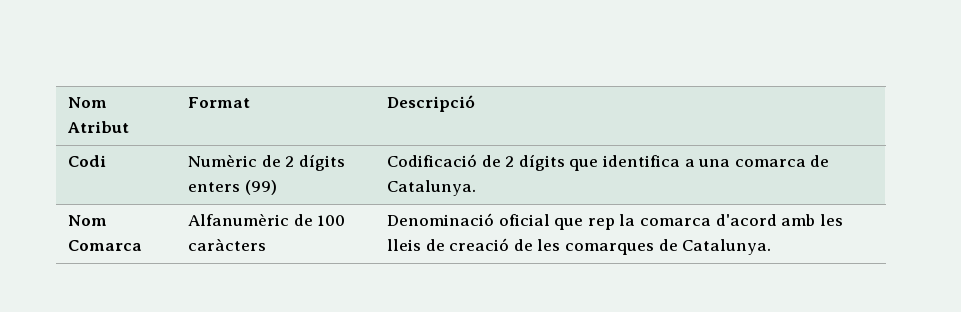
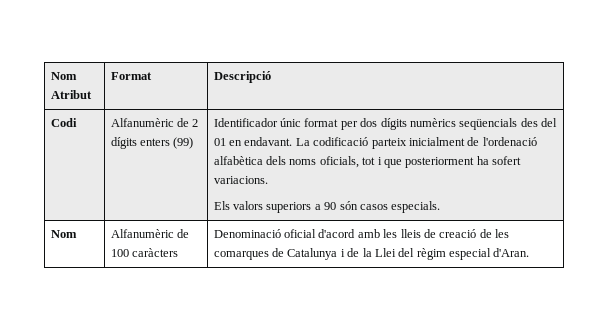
[188,154,258,167] Numèric -> [110,118,174,127] Alfanumèric
[387,154,830,171] [387,180,477,196] [68,215,108,226] [68,240,143,251] Codificació de 2 dígits que identifica a una comarca de Catalunya. // Nom Comarca -> [213,118,558,130] [213,137,537,149] [213,156,522,168] [213,176,268,184] [213,201,441,213] [50,230,77,238] Identificador únic format per dos dígits numèrics seqüencials des del 01 en endavant. La codificació parteix inicialment de l'ordenació alfabètica dels noms oficials, tot i que posteriorment ha sofert variacions. // Els valors superiors a 90 són casos especials. // Nom
[554,214,712,230] que rep la comarca -> (317, 233) none
[682,239,772,255] Catalunya. -> [287,248,530,260] Catalunya i de la Llei del règim especial d'Aran.

